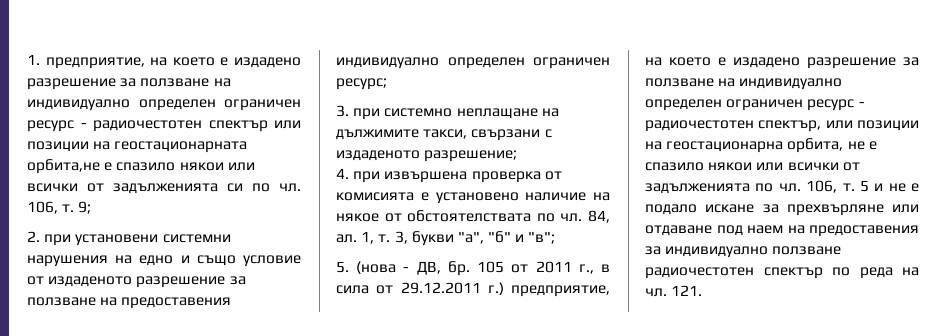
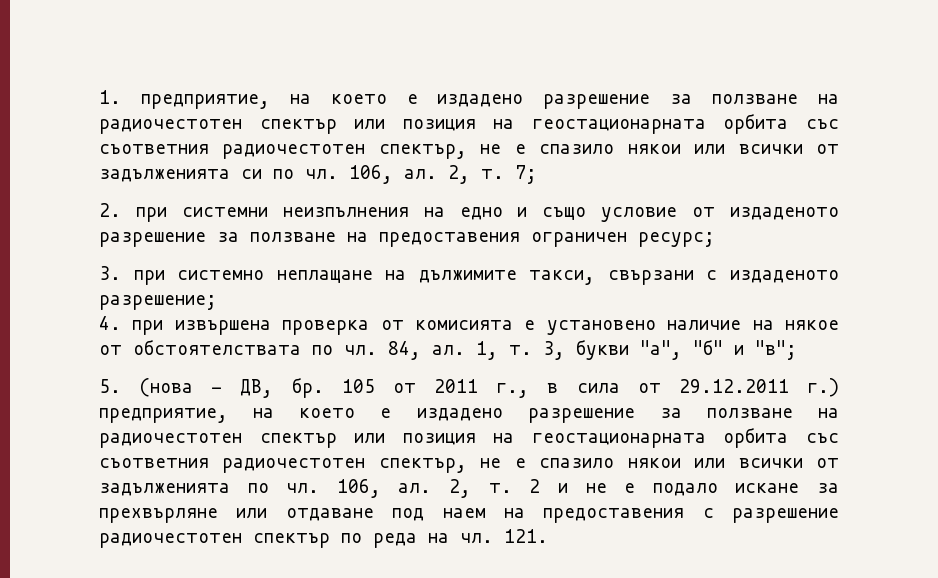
[27,99,301,111] [27,120,301,132] [27,141,248,153] [27,159,100,174] индивидуално определен ограничен ресурс - радиочестотен спектър или позиции на геостационарната орбита,не -> [99,114,839,134] [99,144,502,159] радиочестотен спектър или позиция на геостационарната орбита със съответния радиочестотен спектър, не
[62,201,92,214] т. 9; -> [404,165,537,184] ал. 2, т. 7;
[75,234,231,246] [27,255,108,267] установени системни нарушения -> [181,207,409,218] системни неизпълнения
[336,57,525,69] индивидуално определен -> (520, 239) none
[739,78,843,90] [645,99,865,111] [645,120,919,132] [645,138,844,153] индивидуално определен ограничен ресурс - радиочестотен спектър, или позиции на геостационарна орбита, -> [99,428,839,448] [99,458,467,473] радиочестотен спектър или позиция на геостационарната орбита със съответния радиочестотен спектър,
[842,180,869,192] т. 5 -> [398,479,541,498] ал. 2, т. 2
[645,246,842,258] за индивидуално ползване -> [702,508,839,523] с разрешение

